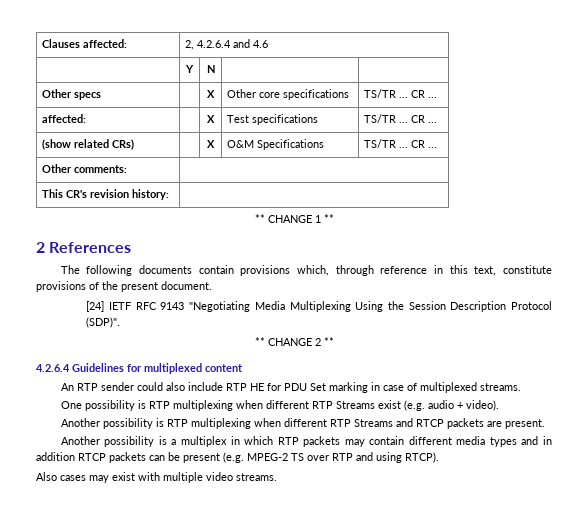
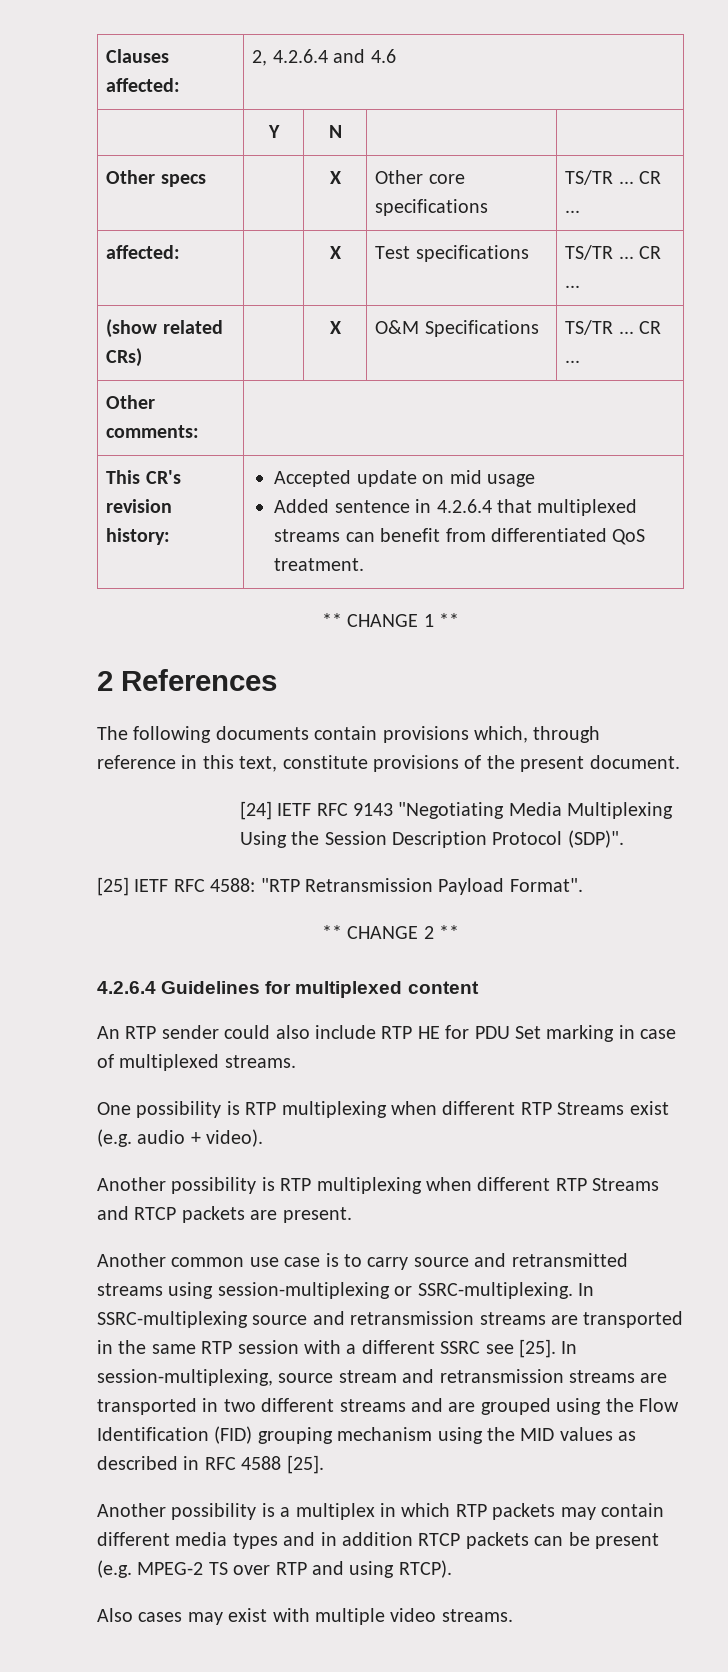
(170, 194) none -> [274,470,536,487] [274,499,638,516] [274,528,646,545] [274,558,365,571] Accepted update on mid usage // Added sentence in 4.2.6.4 that multiplexed streams can benefit from differentiated QoS treatment.
(121, 322) none -> [97,877,583,896] // [25] IETF RFC 4588: "RTP Retransmission Payload Format".
(545, 424) none -> [97,1253,628,1270] [97,1282,594,1299] [97,1311,684,1328] [97,1339,578,1358] [97,1369,668,1386] [97,1398,679,1415] [97,1426,637,1444] [97,1455,324,1474] // Another common use case is to carry source and retransmitted streams using session-multiplexing or SSRC-multiplexing. In SSRC-multiplexing source and retransmission streams are transported in the same RTP session with a different SSRC see [25]. In session-multiplexing, source stream and retransmission streams are transported in two different streams and are grouped using the Flow Identification (FID) grouping mechanism using the MID values as described in RFC 4588 [25].

